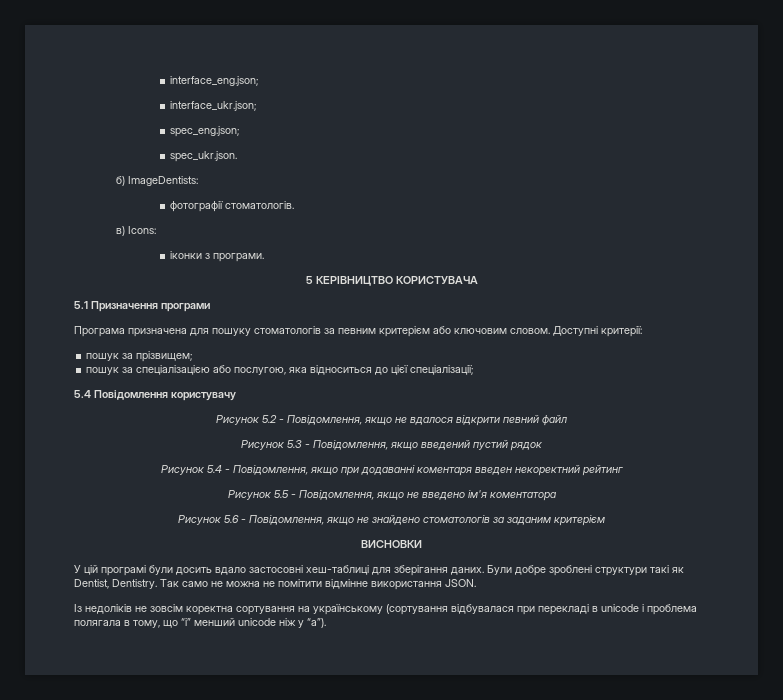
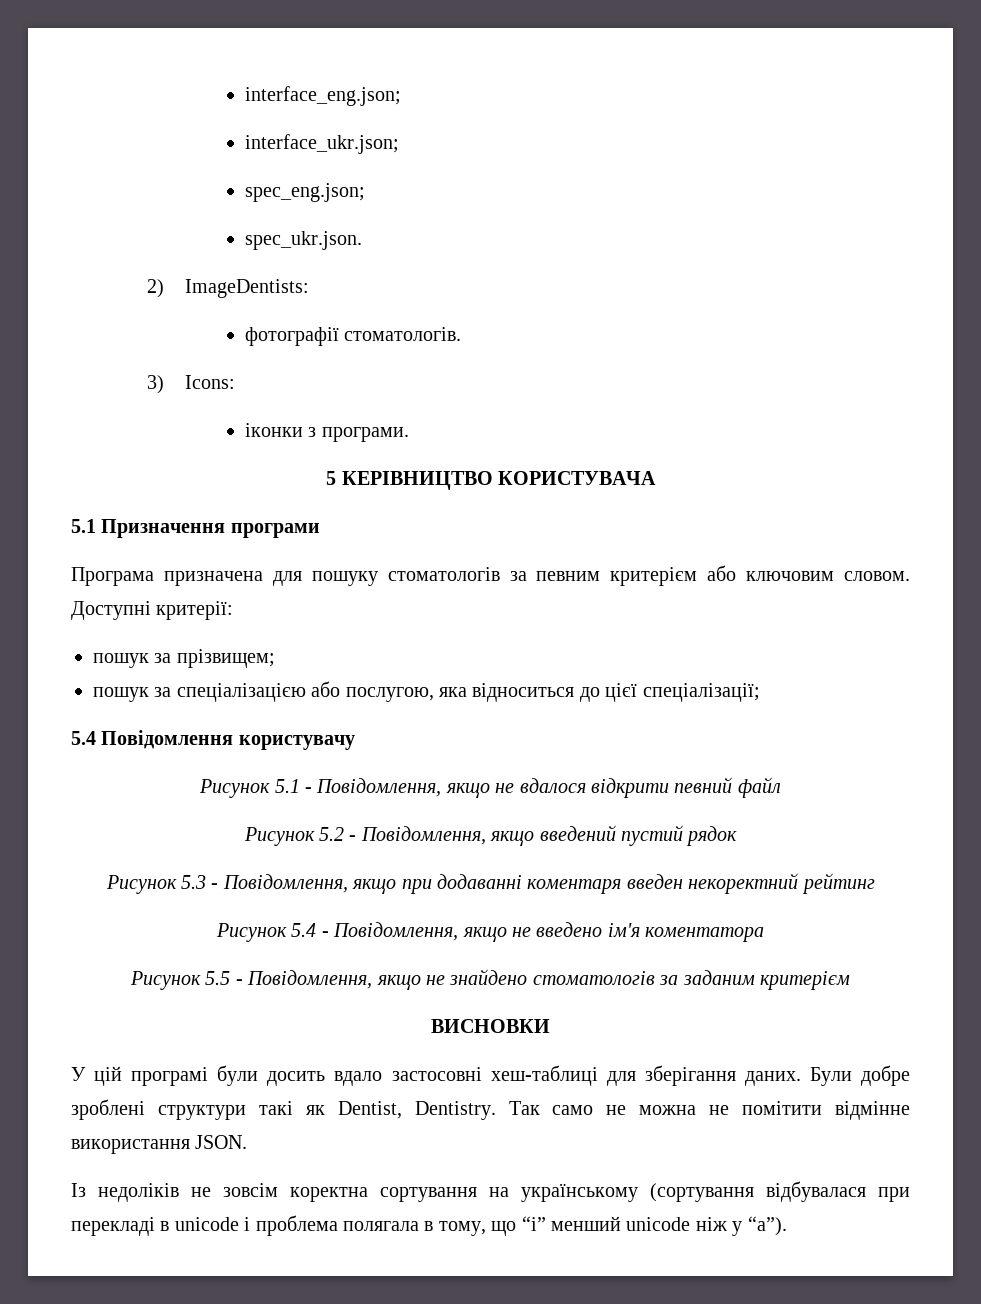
[115,176,125,186] б) -> [146,279,164,298] 2)
[115,226,125,236] в) -> [146,375,164,394] 3)
[262,415,277,423] 5.2 -> [274,779,300,793] 5.1
[287,440,302,448] 5.3 -> [319,827,344,841] 5.2
[206,465,222,473] 5.4 -> [180,875,206,889] 5.3
[273,490,289,498] 5.5 -> [291,923,317,937] 5.4
[224,515,239,523] 5.6 -> [205,971,231,985] 5.5

